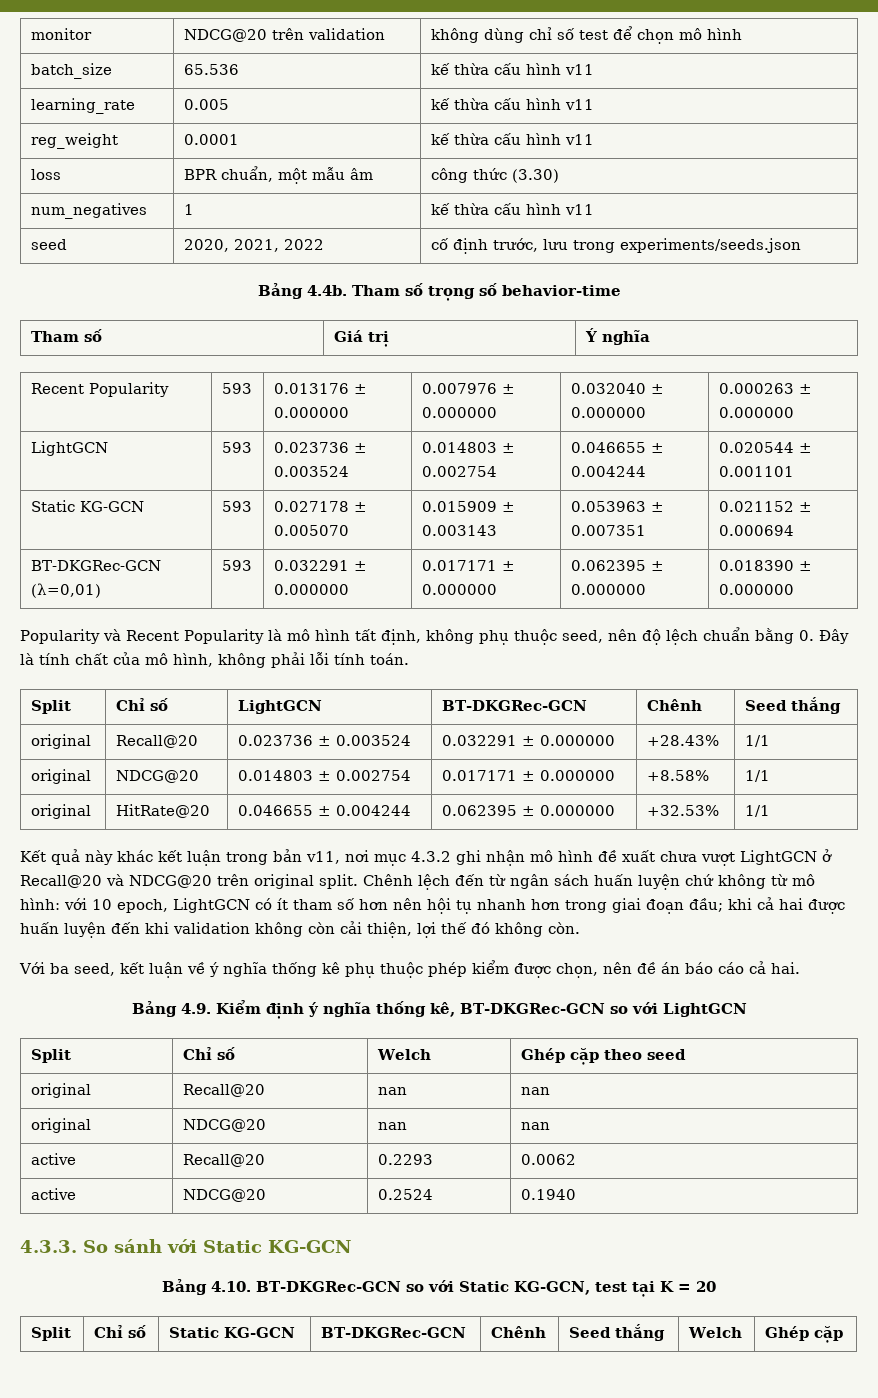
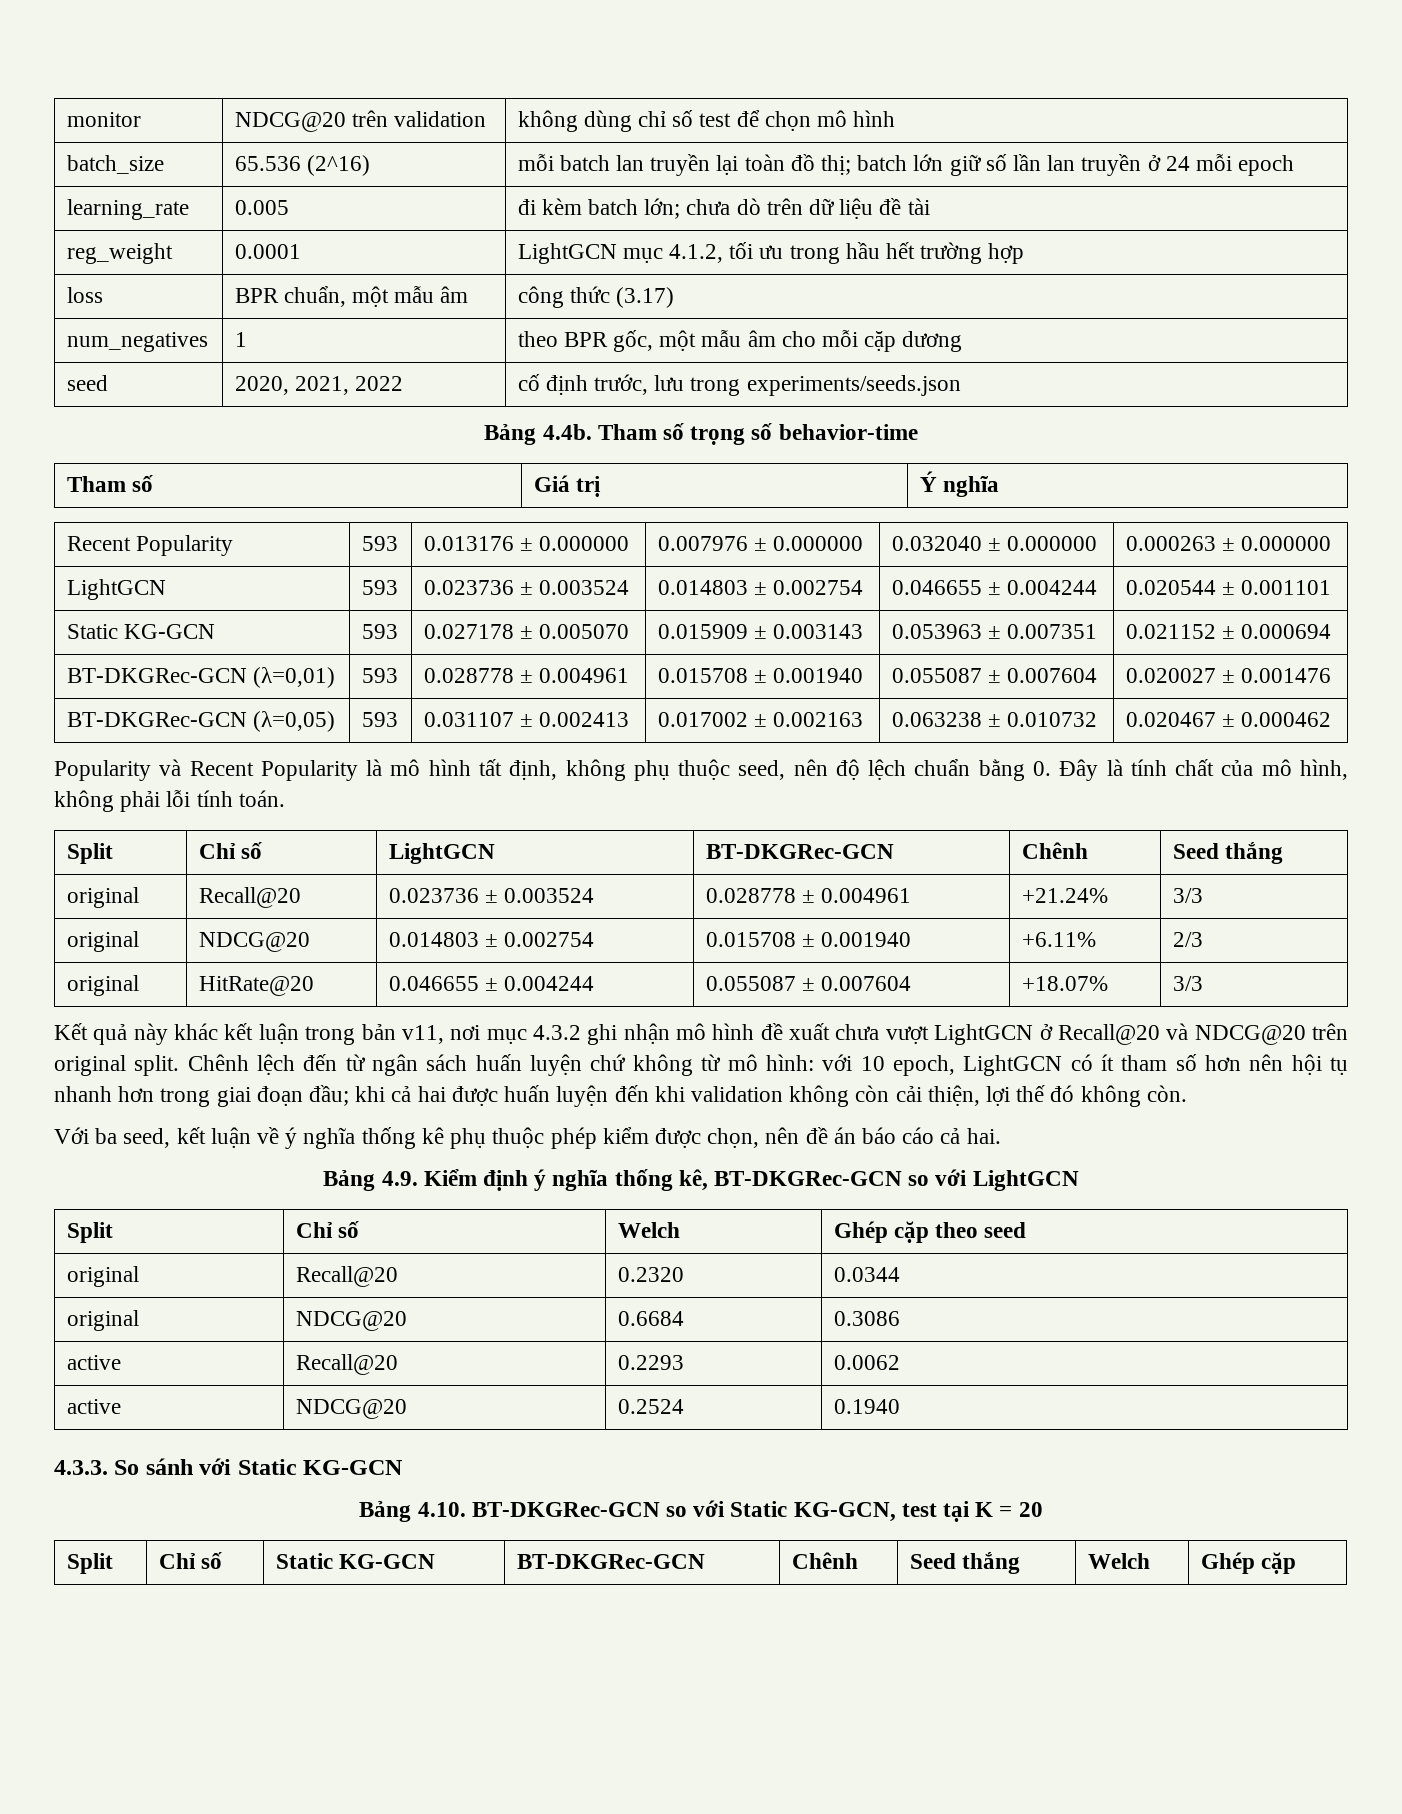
[430,63,594,75] [30,98,135,114] [183,99,229,110] [430,98,594,110] [30,133,118,149] [183,134,239,145] [430,133,594,145] | kế thừa cấu hình v11 // learning_rate | 0.005 | kế thừa cấu hình v11 // reg_weight | 0.0001 | kế thừa cấu hình v11 -> [306,155,370,176] [517,154,1295,176] [66,199,189,220] [234,200,289,215] [517,198,930,219] [66,243,173,264] [234,244,301,259] [517,242,1025,264] (2^16) | mỗi batch lan truyền lại toàn đồ thị; batch lớn giữ số lần lan truyền ở 24 mỗi epoch // learning_rate | 0.005 | đi kèm batch lớn; chưa dò trên dữ liệu đề tài // reg_weight | 0.0001 | LightGCN mục 4.1.2, tối ưu trong hầu hết trường hợp
[511,169,559,183] (3.30) -> [615,287,674,308] (3.17)
[430,203,594,215] kế thừa cấu hình v11 -> [517,330,963,352] theo BPR gốc, một mẫu âm cho mỗi cặp dương
[273,560,367,571] [273,584,349,595] [421,560,515,571] [421,584,497,595] [570,560,664,571] [570,584,646,595] [718,560,812,571] [718,584,794,595] 0.032291 ± 0.000000 | 0.017171 ± 0.000000 | 0.062395 ± 0.000000 | 0.018390 ± 0.000000 -> [423,668,629,683] [657,668,863,683] [891,668,1097,683] [1125,668,1331,683] [66,711,335,732] [361,712,398,727] [423,712,629,727] [657,712,863,727] [891,712,1097,727] [1125,712,1331,727] 0.028778 ± 0.004961 | 0.015708 ± 0.001940 | 0.055087 ± 0.007604 | 0.020027 ± 0.001476 // BT-DKGRec-GCN (λ=0,05) | 593 | 0.031107 ± 0.002413 | 0.017002 ± 0.002163 | 0.063238 ± 0.010732 | 0.020467 ± 0.000462
[441,735,615,746] [646,735,719,746] [744,735,770,747] 0.032291 ± 0.000000 | +28.43% | 1/1 -> [705,888,911,903] [1021,888,1108,903] [1172,888,1203,903] 0.028778 ± 0.004961 | +21.24% | 3/3
[441,770,615,781] [646,770,709,781] [744,770,770,782] 0.017171 ± 0.000000 | +8.58% | 1/1 -> [705,932,911,947] [1021,932,1096,947] [1172,932,1203,947] 0.015708 ± 0.001940 | +6.11% | 2/3
[441,805,615,816] [646,805,719,816] [744,805,770,817] 0.062395 ± 0.000000 | +32.53% | 1/1 -> [705,976,911,991] [1021,976,1108,991] [1172,976,1203,991] 0.055087 ± 0.007604 | +18.07% | 3/3
[377,1087,407,1095] [520,1087,550,1095] [30,1118,91,1133] [182,1119,266,1132] [377,1122,407,1130] [520,1122,550,1130] nan | nan // original | NDCG@20 | nan | nan -> [617,1267,684,1282] [833,1267,900,1282] [66,1310,139,1331] [295,1311,407,1331] [617,1311,684,1326] [833,1311,900,1326] 0.2320 | 0.0344 // original | NDCG@20 | 0.6684 | 0.3086

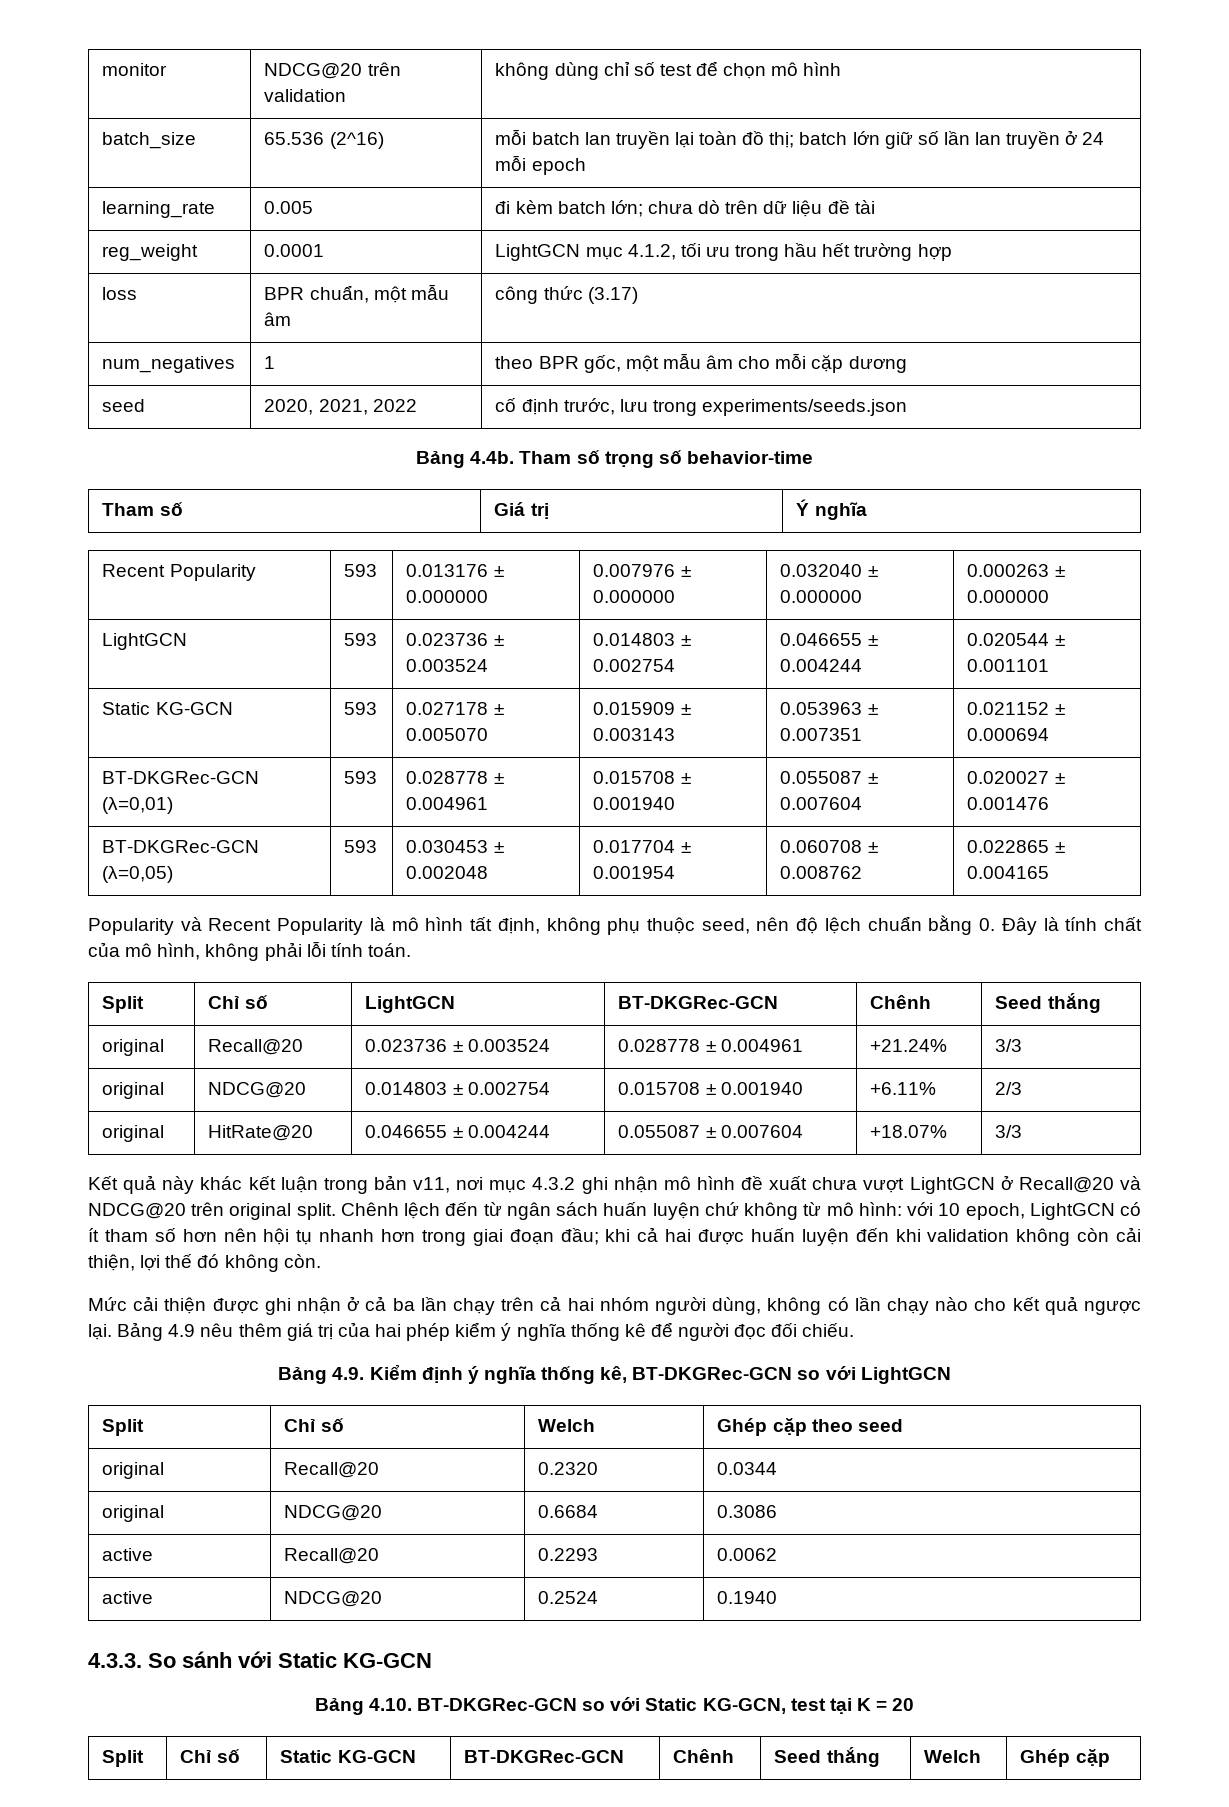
[423,712,629,727] [657,712,863,727] [891,712,1097,727] [1125,712,1331,727] 0.031107 ± 0.002413 | 0.017002 ± 0.002163 | 0.063238 ± 0.010732 | 0.020467 ± 0.000462 -> [406,840,504,853] [406,866,489,879] [593,840,691,853] [593,866,676,879] [780,840,878,853] [780,866,863,879] [967,840,1065,853] [967,866,1050,879] 0.030453 ± 0.002048 | 0.017704 ± 0.001954 | 0.060708 ± 0.008762 | 0.022865 ± 0.004165
[54,1127,1001,1149] Với ba seed, kết luận về ý nghĩa thống kê phụ thuộc phép kiểm được chọn, nên đề án báo cáo cả hai. -> [88,1296,1142,1315] [88,1322,855,1341] Mức cải thiện được ghi nhận ở cả ba lần chạy trên cả hai nhóm người dùng, không có lần chạy nào cho kết quả ngược lại. Bảng 4.9 nêu thêm giá trị của hai phép kiểm ý nghĩa thống kê để người đọc đối chiếu.

